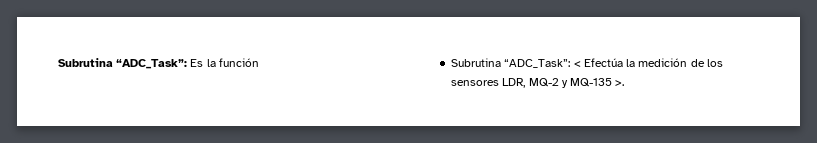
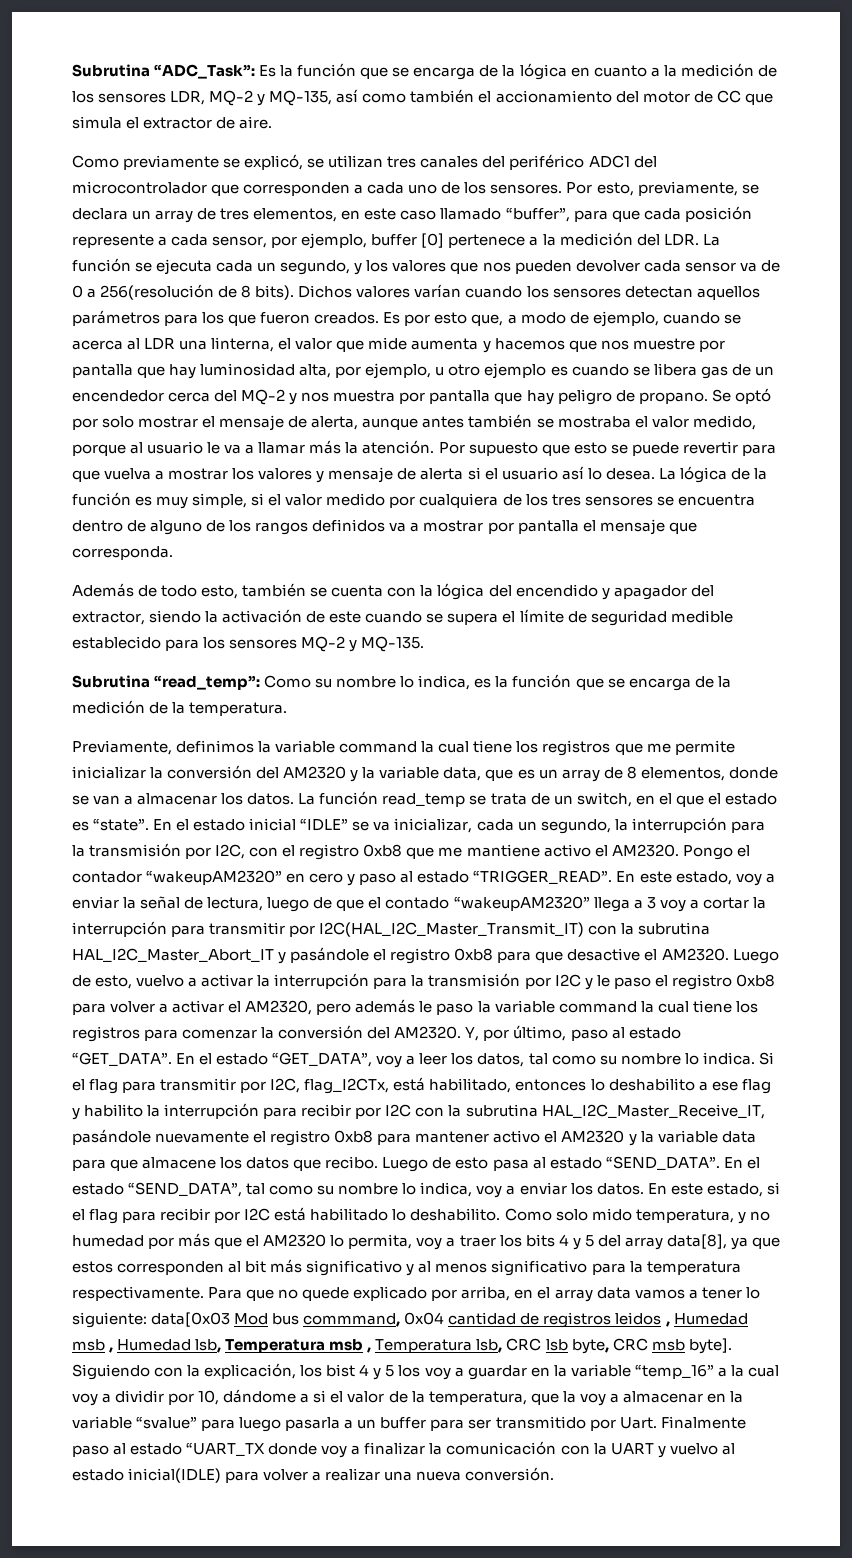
[451,58,623,68] // Subrutina “ADC_Task”: < Efectúa -> [360,63,660,80] que se encarga de la lógica en cuanto a
[570,78,625,87] MQ-135 >. -> [269,89,773,106] [72,116,273,129] [72,154,657,170] [72,181,759,196] [72,206,752,223] [72,232,720,249] [72,258,780,275] [72,284,760,300] [72,310,741,327] [72,337,725,353] [72,363,774,379] [72,388,771,405] [72,414,756,431] [72,440,776,456] [72,466,767,483] [72,492,755,509] [72,519,697,535] [72,546,173,560] [72,583,714,600] [72,609,733,626] [72,636,425,652] [72,674,731,691] [72,700,288,716] [72,740,735,756] [72,765,778,782] [72,791,777,807] [72,817,765,834] [72,843,750,860] [72,870,775,886] [72,896,766,912] [72,921,711,937] [72,947,779,964] [72,973,775,990] [72,999,758,1015] [72,1025,681,1042] [72,1052,774,1068] [72,1077,771,1094] [72,1103,765,1120] [72,1129,756,1146] [72,1156,760,1172] [72,1182,780,1198] [72,1207,770,1224] [72,1233,780,1250] [72,1259,741,1276] [72,1286,760,1302] [72,1312,748,1328] [72,1338,732,1354] [72,1363,779,1380] [72,1389,743,1406] [72,1416,746,1432] [72,1441,735,1458] [72,1467,555,1483] MQ-135, así como también el accionamiento del motor de CC que simula el extractor de aire. // Como previamente se explicó, se utilizan tres canales del periférico ADC1 del microcontrolador que corresponden a cada uno de los sensores. Por esto, previamente, se declara un array de tres elementos, en este caso llamado “buffer”, para que cada posición represente a cada sensor, por ejemplo, buffer [0] pertenece a la medición del LDR. La función se ejecuta cada un segundo, y los valores que nos pueden devolver cada sensor va de 0 a 256(resolución de 8 bits). Dichos valores varían cuando los sensores detectan aquellos parámetros para los que fueron creados. Es por esto que, a modo de ejemplo, cuando se acerca al LDR una linterna, el valor que mide aumenta y hacemos que nos muestre por pantalla que hay luminosidad alta, por ejemplo, u otro ejemplo es cuando se libera gas de un encendedor cerca del MQ-2 y nos muestra por pantalla que hay peligro de propano. Se optó por solo mostrar el mensaje de alerta, aunque antes también se mostraba el valor medido, porque al usuario le va a llamar más la atención. Por supuesto que esto se puede revertir para que vuelva a mostrar los valores y mensaje de alerta si el usuario así lo desea. La lógica de la función es muy simple, si el valor medido por cualquiera de los tres sensores se encuentra dentro de alguno de los rangos definidos va a mostrar por pantalla el mensaje que corresponda. // Además de todo esto, también se cuenta con la lógica del encendido y apagador del extractor, siendo la activación de este cuando se supera el límite de seguridad medible establecido para los sensores MQ-2 y MQ-135. // Subrutina “read_temp”: Como su nombre lo indica, es la función que se encarga de la medición de la temperatura. // Previamente, definimos la variable command la cual tiene los registros que me permite inicializar la conversión del AM2320 y la variable data, que es un array de 8 elementos, donde se van a almacenar los datos. La función read_temp se trata de un switch, en el que el estado es “state”. En el estado inicial “IDLE” se va inicializar, cada un segundo, la interrupción para la transmisión por I2C, con el registro 0xb8 que me mantiene activo el AM2320. Pongo el contador “wakeupAM2320” en cero y paso al estado “TRIGGER_READ”. En este estado, voy a enviar la señal de lectura, luego de que el contado “wakeupAM2320” llega a 3 voy a cortar la interrupción para transmitir por I2C(HAL_I2C_Master_Transmit_IT) con la subrutina HAL_I2C_Master_Abort_IT y pasándole el registro 0xb8 para que desactive el AM2320. Luego de esto, vuelvo a activar la interrupción para la transmisión por I2C y le paso el registro 0xb8 para volver a activar el AM2320, pero además le paso la variable command la cual tiene los registros para comenzar la conversión del AM2320. Y, por último, paso al estado “GET_DATA”. En el estado “GET_DATA”, voy a leer los datos, tal como su nombre lo indica. Si el flag para transmitir por I2C, flag_I2CTx, está habilitado, entonces lo deshabilito a ese flag y habilito la interrupción para recibir por I2C con la subrutina HAL_I2C_Master_Receive_IT, pasándole nuevamente el registro 0xb8 para mantener activo el AM2320 y la variable data para que almacene los datos que recibo. Luego de esto pasa al estado “SEND_DATA”. En el estado “SEND_DATA”, tal como su nombre lo indica, voy a enviar los datos. En este estado, si el flag para recibir por I2C está habilitado lo deshabilito. Como solo mido temperatura, y no humedad por más que el AM2320 lo permita, voy a traer los bits 4 y 5 del array data[8], ya que estos corresponden al bit más significativo y al menos significativo para la temperatura respectivamente. Para que no quede explicado por arriba, en el array data vamos a tener lo siguiente: data[0x03 Mod bus commmand, 0x04 cantidad de registros leidos , Humedad msb , Humedad lsb, Temperatura msb , Temperatura lsb, CRC lsb byte, CRC msb byte]. Siguiendo con la explicación, los bist 4 y 5 los voy a guardar en la variable “temp_16” a la cual voy a dividir por 10, dándome a si el valor de la temperatura, que la voy a almacenar en la variable “svalue” para luego pasarla a un buffer para ser transmitido por Uart. Finalmente paso al estado “UART_TX donde voy a finalizar la comunicación con la UART y vuelvo al estado inicial(IDLE) para volver a realizar una nueva conversión.

